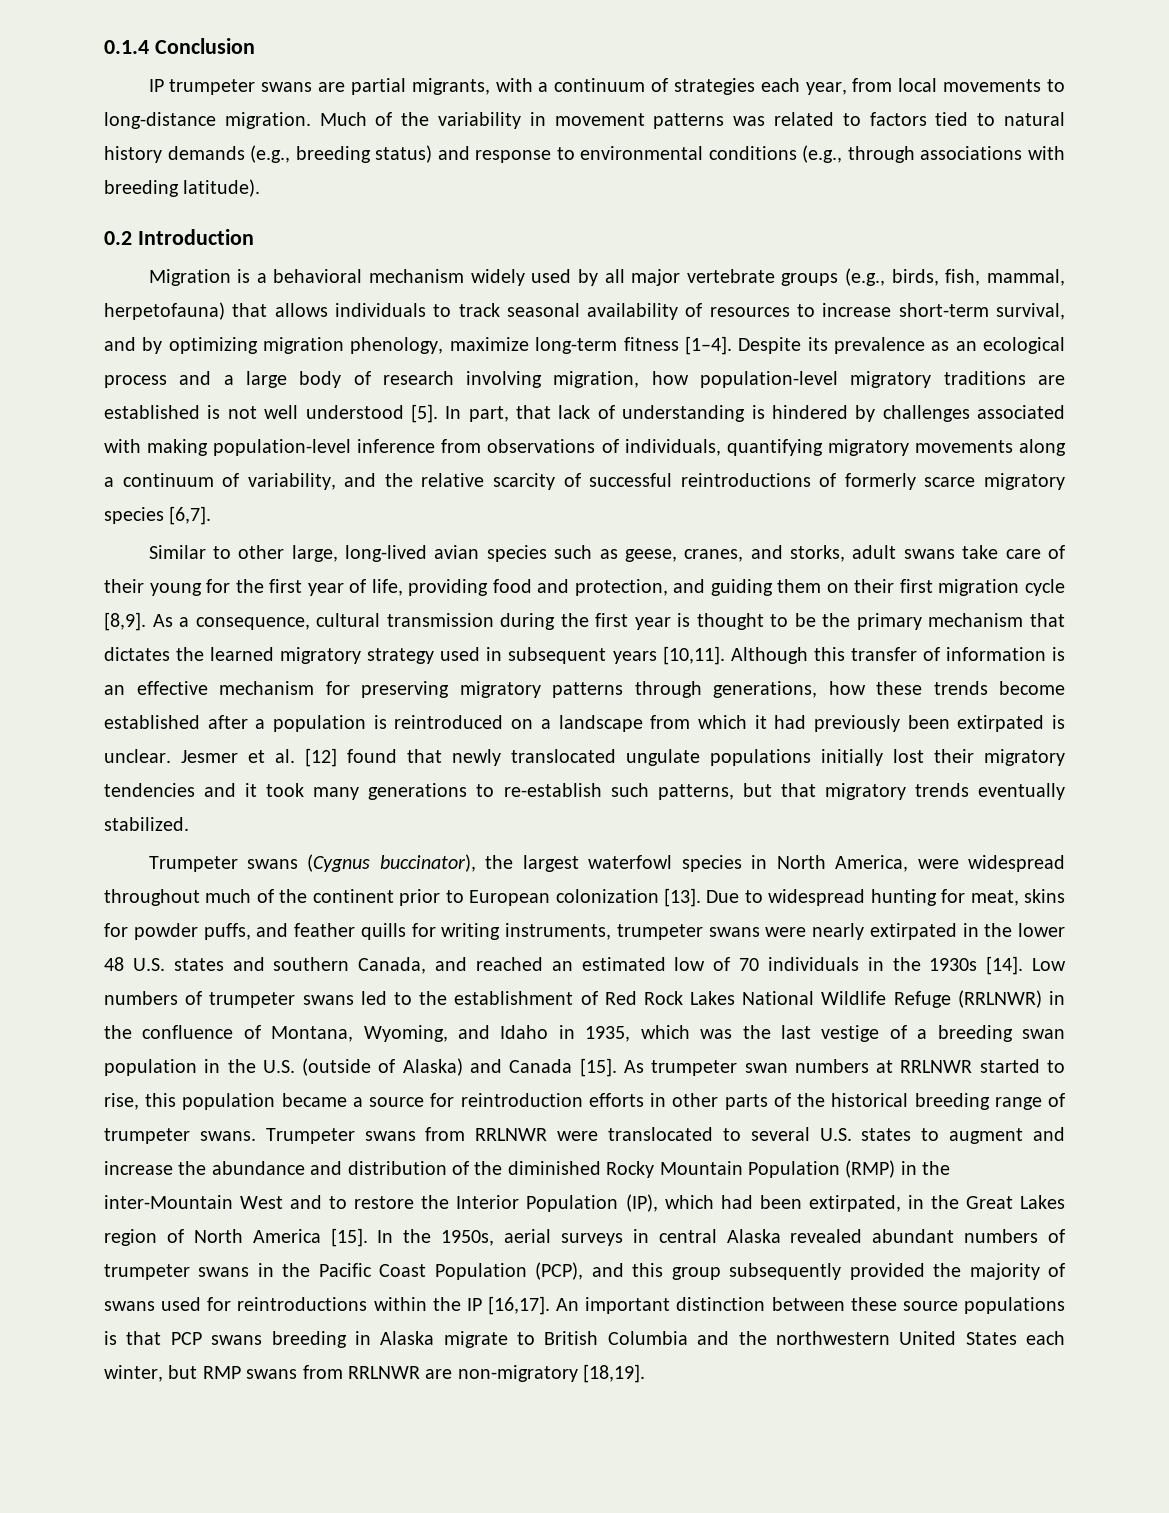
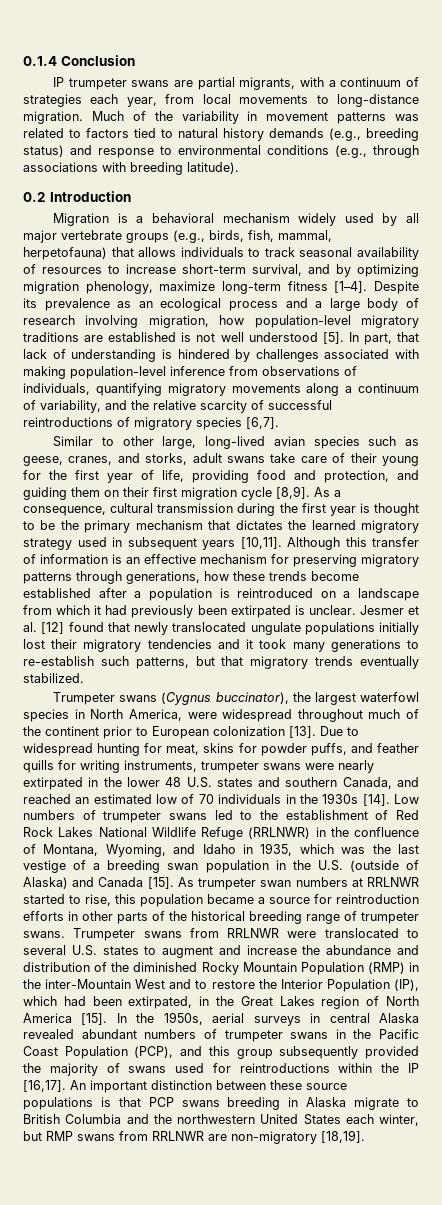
[844,473,976,490] formerly scarce -> (130, 422) none

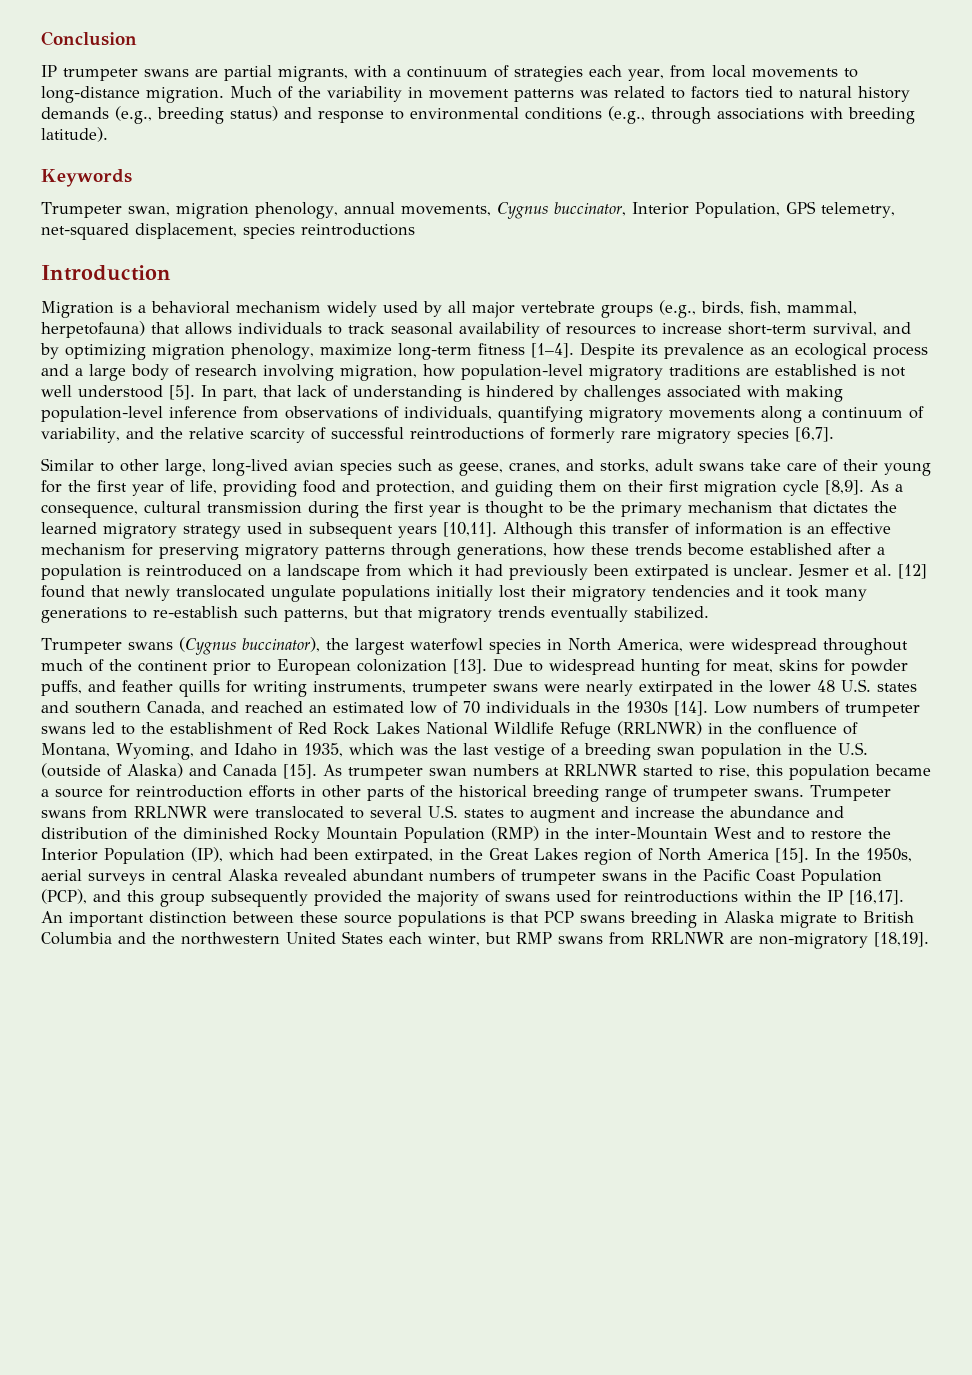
[23,56,57,66] 0.1.4 -> (41, 38) none
[23,192,46,202] 0.2 -> [41,169,132,187] [41,201,895,219] [41,223,415,240] Keywords // Trumpeter swan, migration phenology, annual movements, Cygnus buccinator, Interior Population, GPS telemetry, net-squared displacement, species reintroductions //
(130, 422) none -> [549,427,651,443] formerly rare

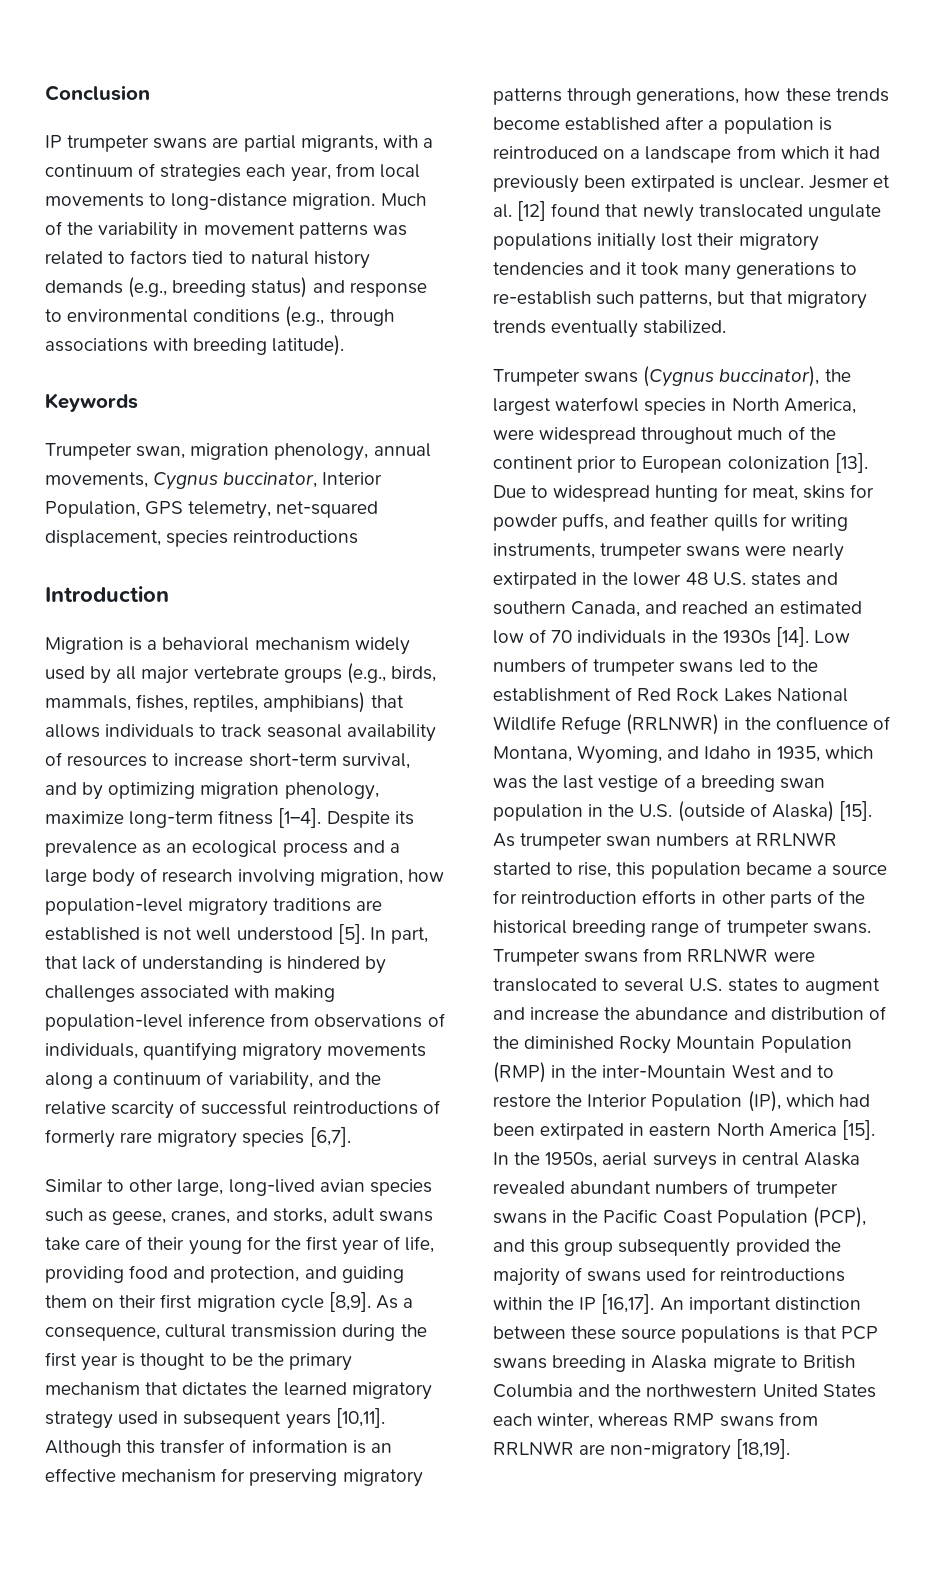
[750,301,857,315] [41,321,145,338] fish, mammal, herpetofauna) -> [45,692,366,713] mammals, fishes, reptiles, amphibians)
[189,764,277,776] and Canada -> (834, 811) none
[355,848,653,865] extirpated, in the Great Lakes region of -> [540,1123,712,1140] extirpated in eastern
[485,932,511,944] but -> [598,1413,669,1427] whereas

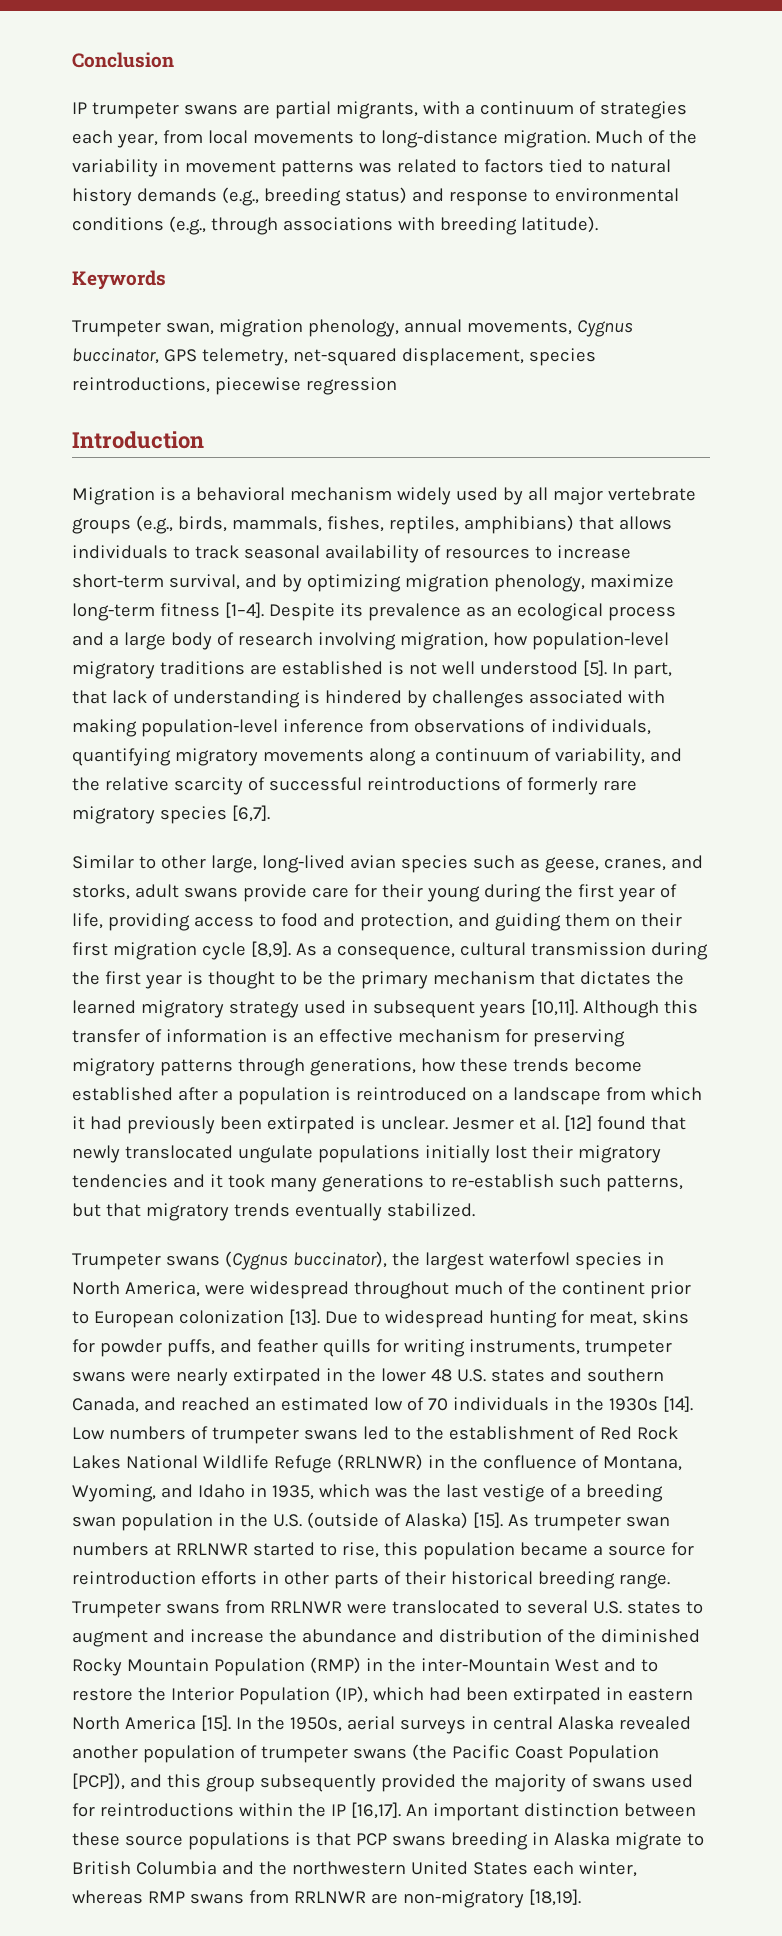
[322,472,383,485] [45,501,140,518] Interior Population, -> (159, 356) none
[233,530,359,544] reintroductions -> [72,377,397,395] reintroductions, piecewise regression
[45,1236,143,1251] take care of -> [242,884,377,902] provide care for
[246,1236,271,1250] for -> [483,884,541,902] during
(124, 1274) none -> [193,914,276,927] access to
[838,891,865,904] the -> [404,1571,446,1585] their
[651,919,871,937] range of trumpeter swans. -> [618,1573,670,1589] range.
[570,1180,838,1198] [493,1210,599,1224] abundant numbers of trumpeter swans in the -> [72,1744,447,1763] another population of trumpeter swans (the
[812,1207,866,1228] (PCP), -> [72,1773,125,1790] [PCP]),

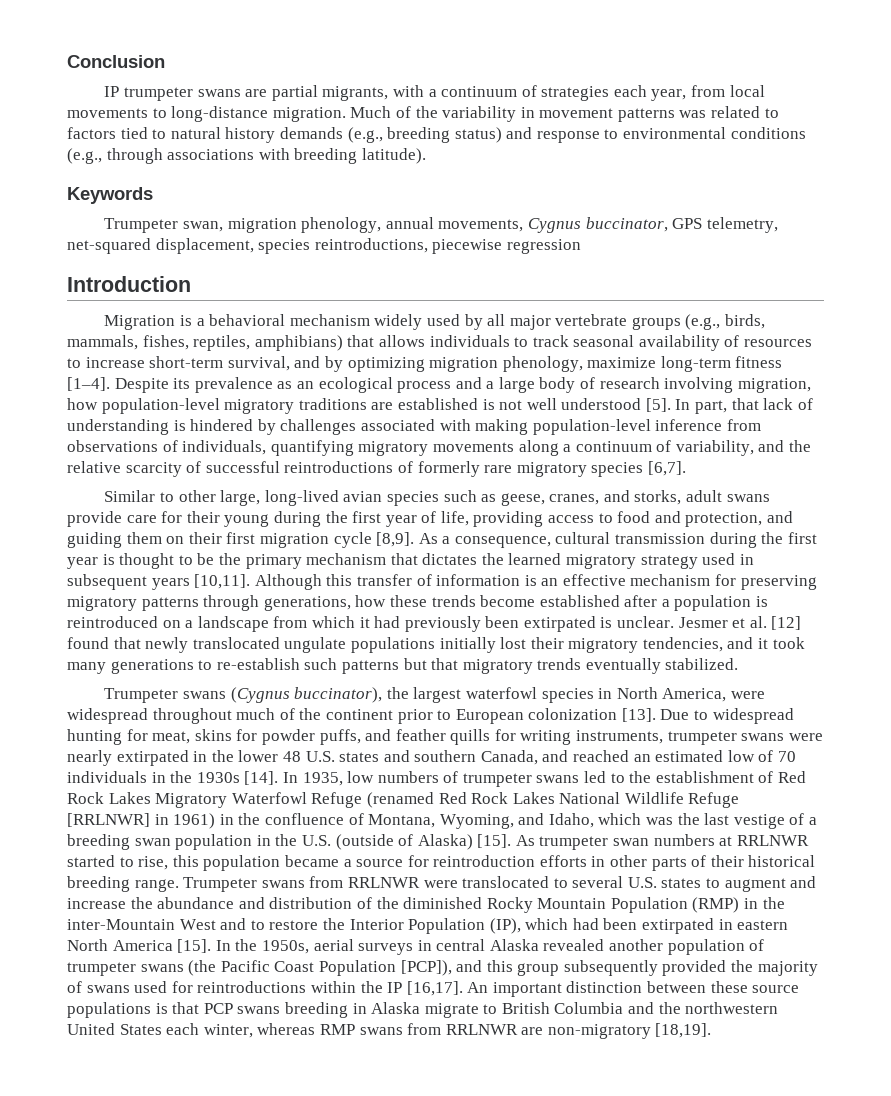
[72,1174,168,1188] tendencies -> [642,637,723,652] tendencies,
[605,1175,683,1192] patterns, -> [341,660,399,674] patterns
[72,1427,105,1440] Low -> [282,771,375,786] In 1935, low
[125,1454,423,1473] National Wildlife Refuge (RRLNWR) -> [155,792,740,808] [67,813,216,829] Migratory Waterfowl Refuge (renamed Red Rock Lakes National Wildlife Refuge [RRLNWR] in 1961)
[197,1484,314,1500] Idaho in 1935, -> [548,813,594,828] Idaho,

